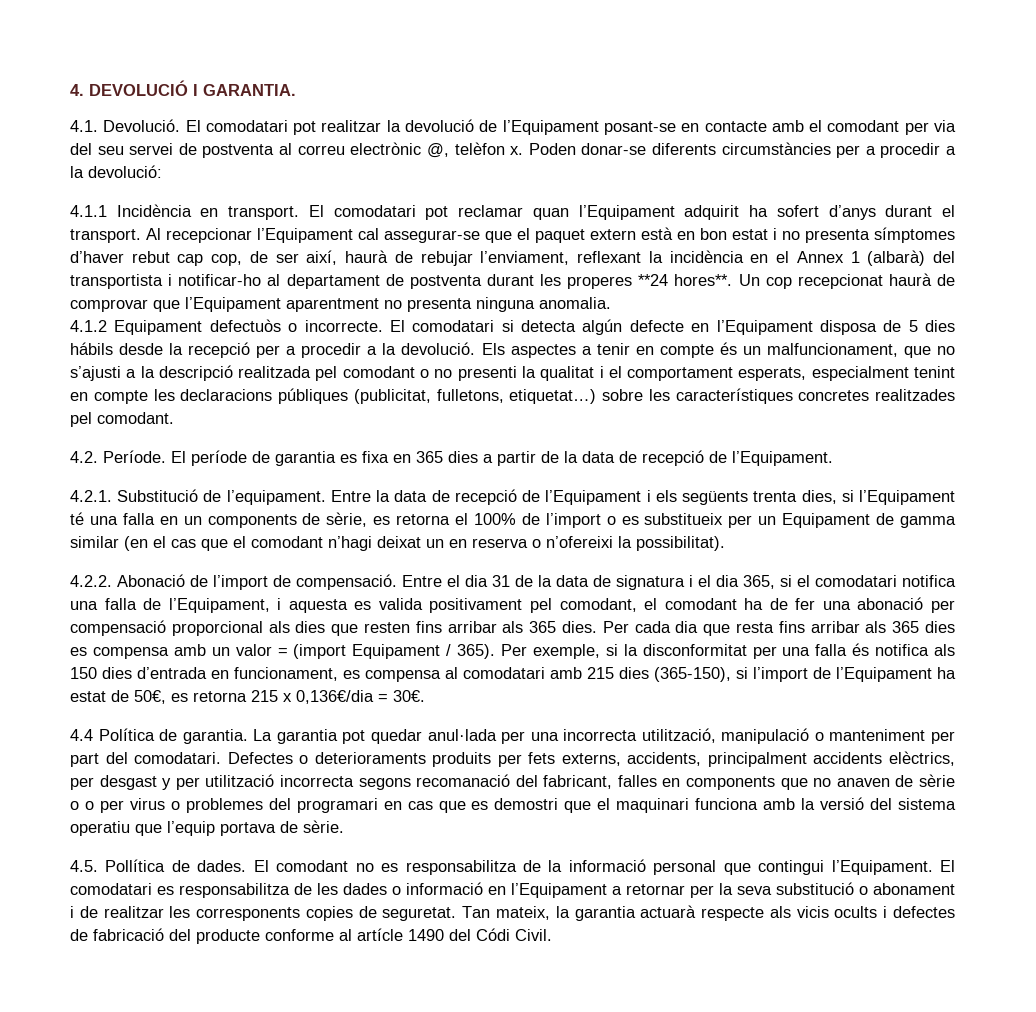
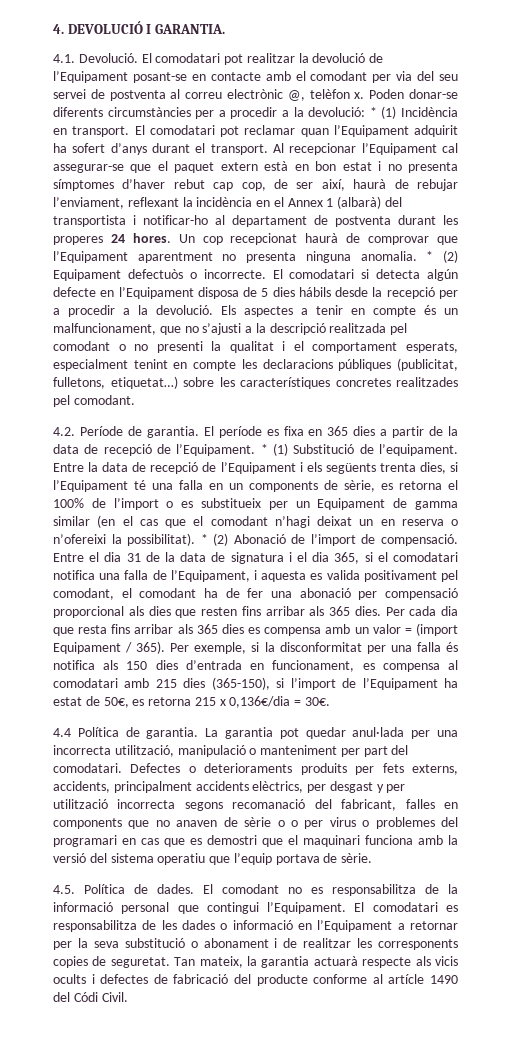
[70,205,107,217] // 4.1.1 -> [369,106,397,119] * (1)
[638,274,733,286] **24 hores**. -> [110,233,171,243] 24 hores.
[70,320,107,332] // 4.1.2 -> [426,250,459,263] * (2)
[103,450,336,466] Període. El període de garantia -> [79,426,262,438] Període de garantia. El període
[70,490,112,502] // 4.2.1. -> [260,443,288,456] * (1)
[70,575,112,587] // 4.2.2. -> [200,533,229,546] * (2)
[105,859,166,872] Pollítica -> [84,884,125,894] Política

